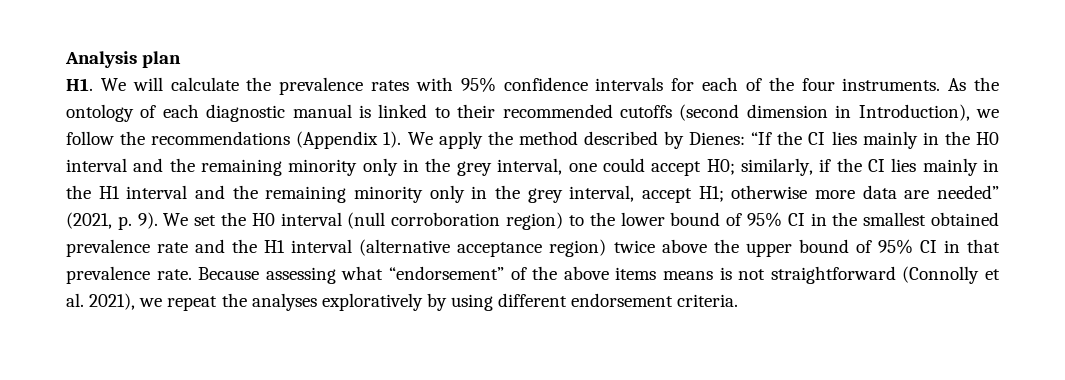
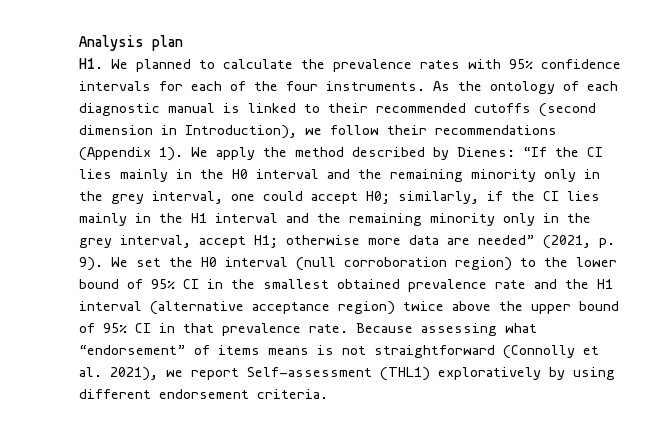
[132,77,163,91] will -> [136,59,215,72] planned to
[120,131,146,145] the -> [387,125,427,135] their
[532,266,609,280] the above -> (210, 350) none
[167,293,317,311] repeat the analyses -> [191,367,430,381] report Self-assessment (THL1)

